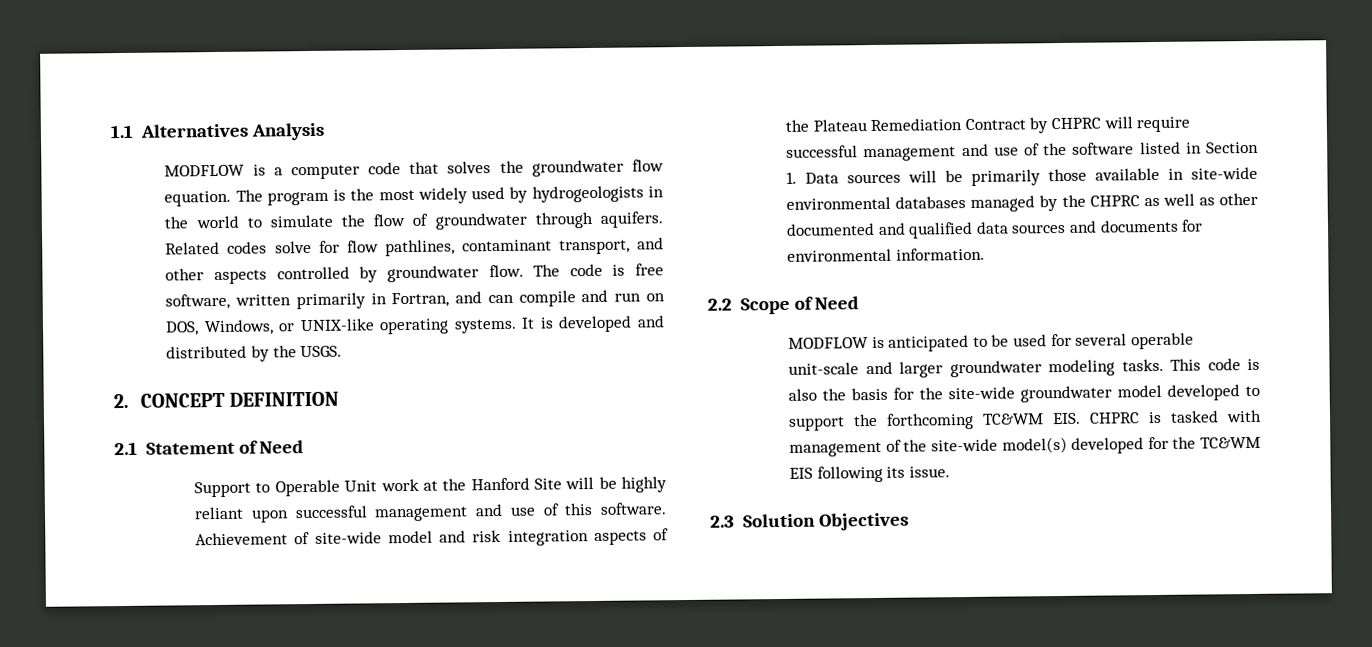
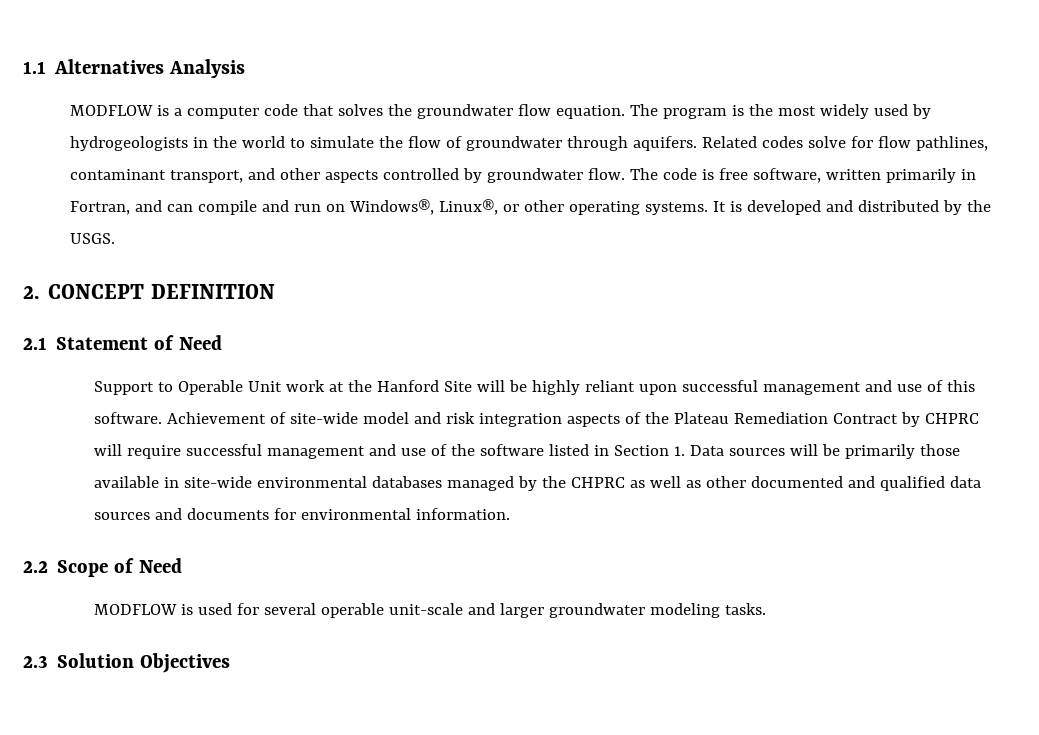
[165,318,375,336] DOS, Windows, or UNIX-like -> [349,199,565,215] Windows®, Linux®, or other
[888,334,1010,352] anticipated to be -> (194, 609) none
[1170,358,1260,371] [788,384,1260,403] [789,409,1262,431] [789,436,1261,457] [789,465,950,483] This code is also the basis for the site-wide groundwater model developed to support the forthcoming TC&WM EIS. CHPRC is tasked with management of the site-wide model(s) developed for the TC&WM EIS following its issue. -> (767, 609) none

